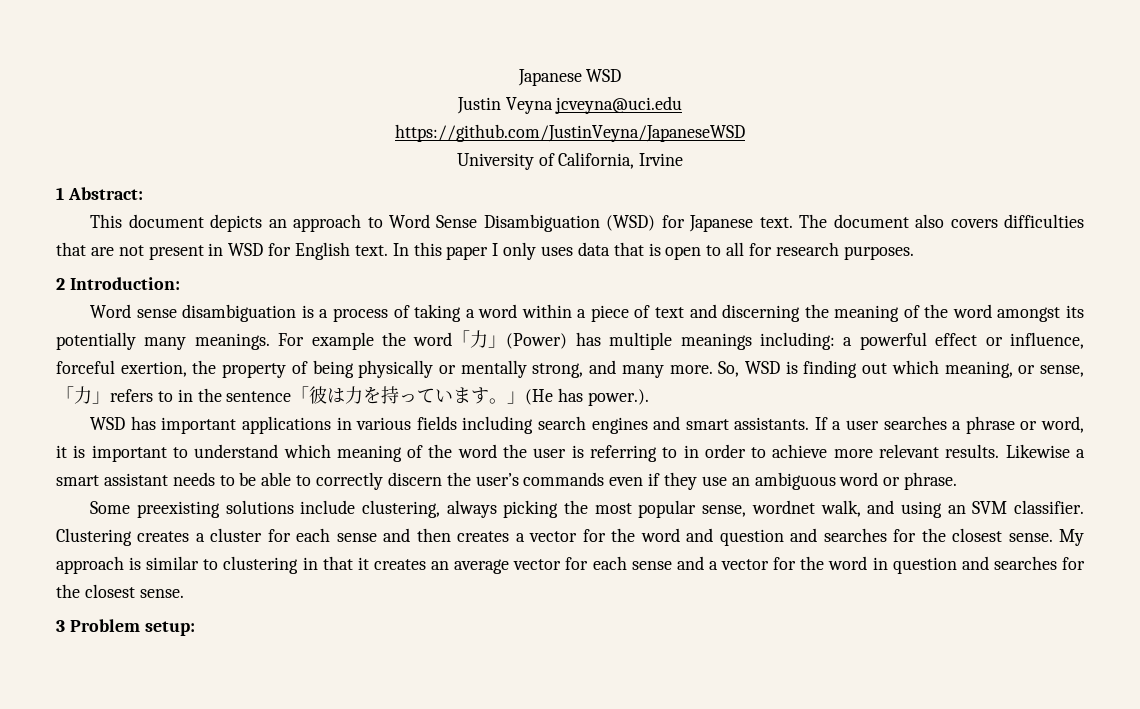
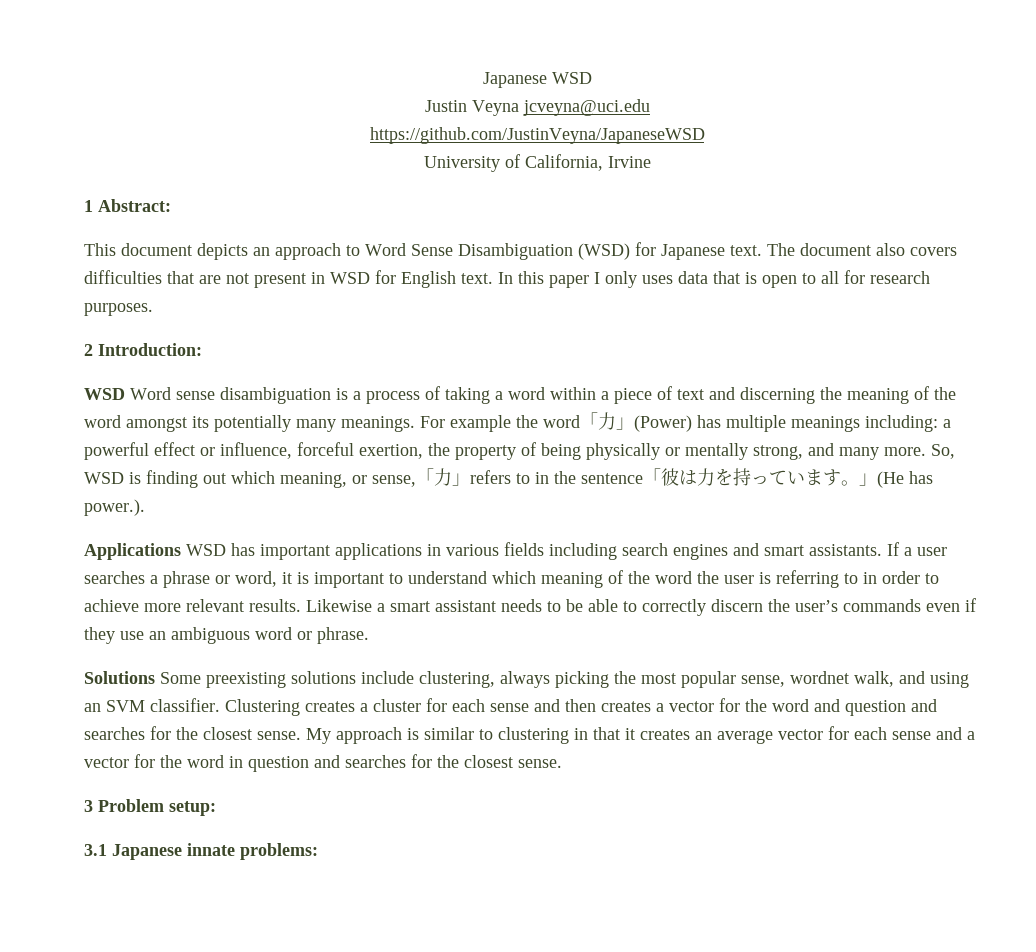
(180, 283) none -> [84,388,125,400] WSD
(650, 397) none -> [84,543,181,560] Applications
(958, 481) none -> [84,671,155,684] Solutions
(195, 628) none -> [84,843,318,860] // 3.1 Japanese innate problems:

